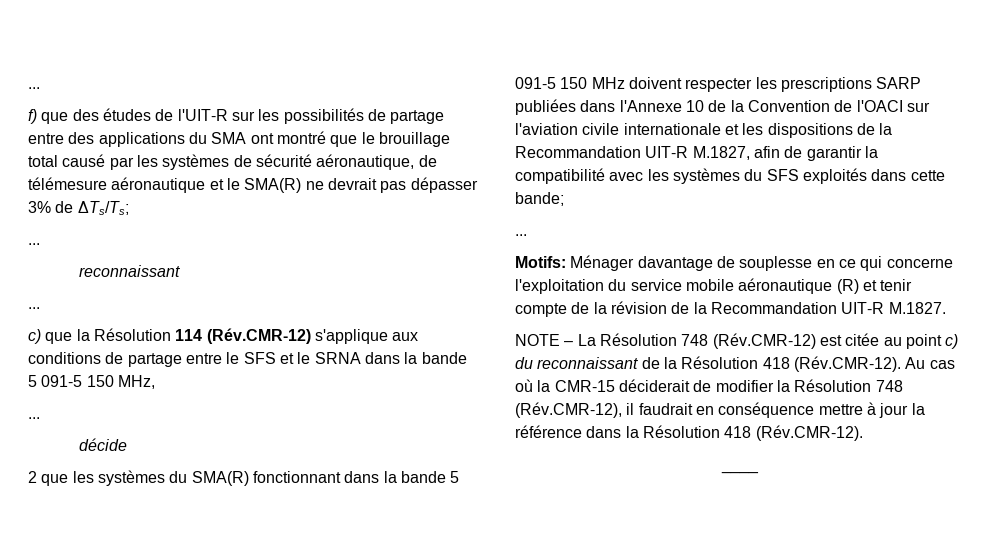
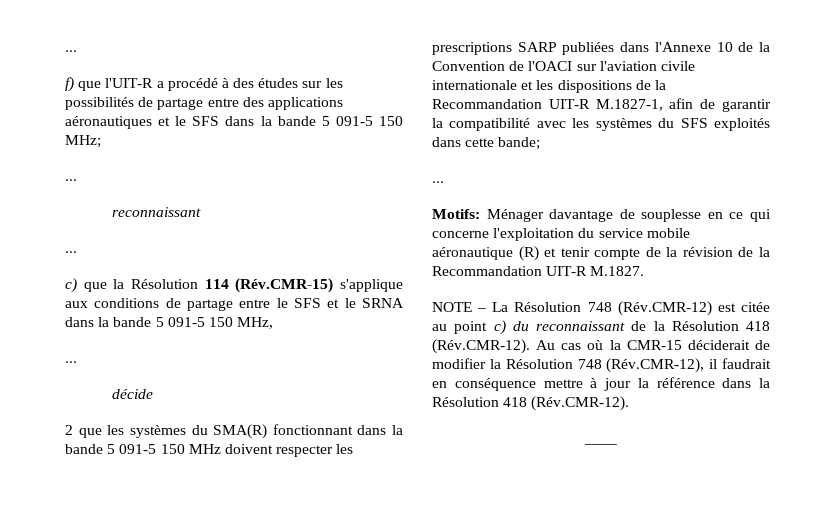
[72,108,228,121] des études de l'UIT-R -> [105,78,299,91] l'UIT-R a procédé à des études
[188,131,450,147] [28,154,437,170] [28,177,478,193] [28,201,129,215] du SMA ont montré que le brouillage total causé par les systèmes de sécurité aéronautique, de télémesure aéronautique et le SMA(R) ne devrait pas dépasser 3% de ΔTs/Ts; -> [65,116,403,129] [65,135,101,148] aéronautiques et le SFS dans la bande 5 091-5 150 MHz;
[206,328,311,344] (Rév.CMR-12) -> [235,278,334,293] (Rév.CMR-15)
[692,146,750,160] M.1827, -> [595,99,663,111] M.1827-1,

